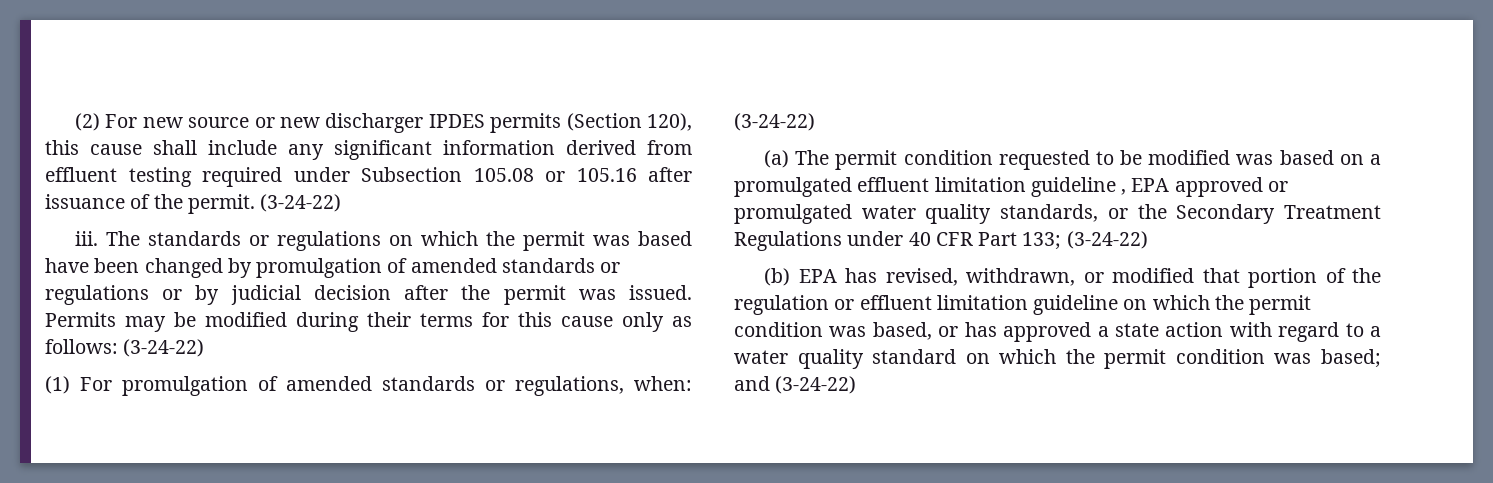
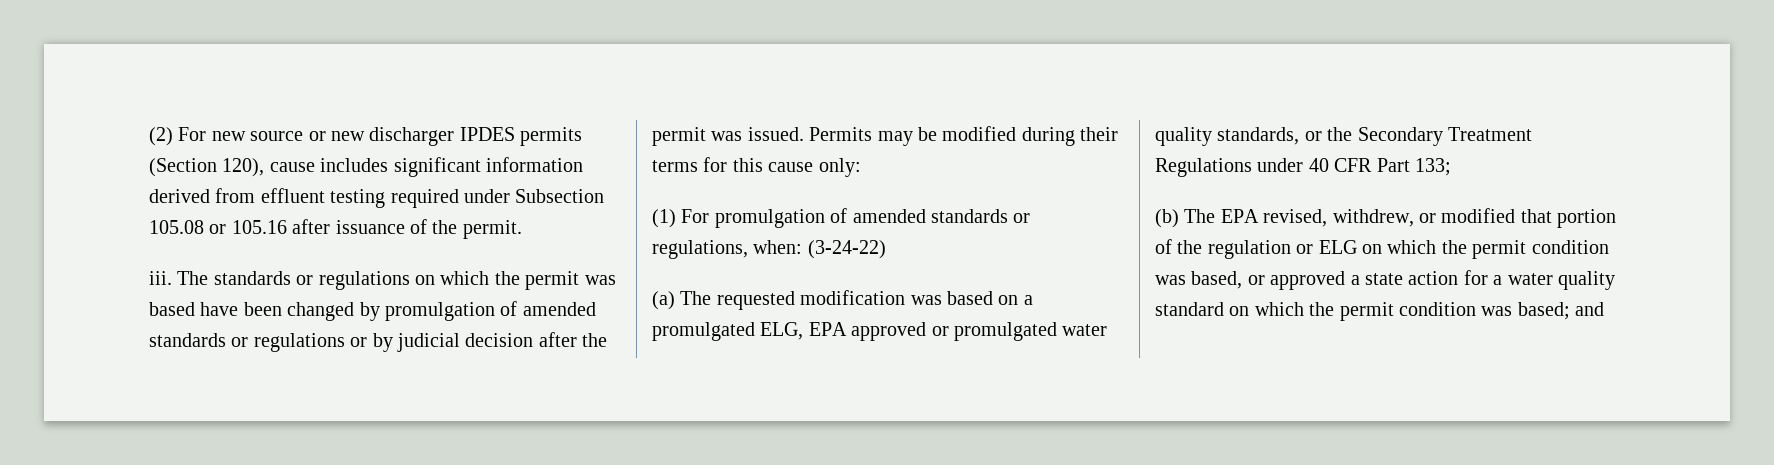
[45,140,324,160] this cause shall include any -> [269,158,389,172] cause includes
[260,194,342,212] (3-24-22) -> (522, 229) none
[622,312,692,332] [45,339,205,357] only as follows: (3-24-22) -> [818,158,861,177] only:
[835,150,1231,170] permit condition requested to be modified -> [716,290,906,310] requested modification
[857,177,1127,197] effluent limitation guideline , -> [760,322,804,340] ELG,
[1066,231,1148,249] (3-24-22) -> (1451, 167) none
[798,268,1076,286] EPA has revised, withdrawn, -> [1184,209,1414,227] The EPA revised, withdrew,
[859,295,1119,315] effluent limitation guideline -> [1318,240,1357,254] ELG
[964,322,997,337] has -> (1265, 280) none
[1229,322,1364,342] with regard to -> [1463,270,1488,285] for
[775,376,857,394] (3-24-22) -> (1605, 309) none

